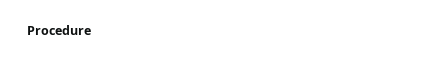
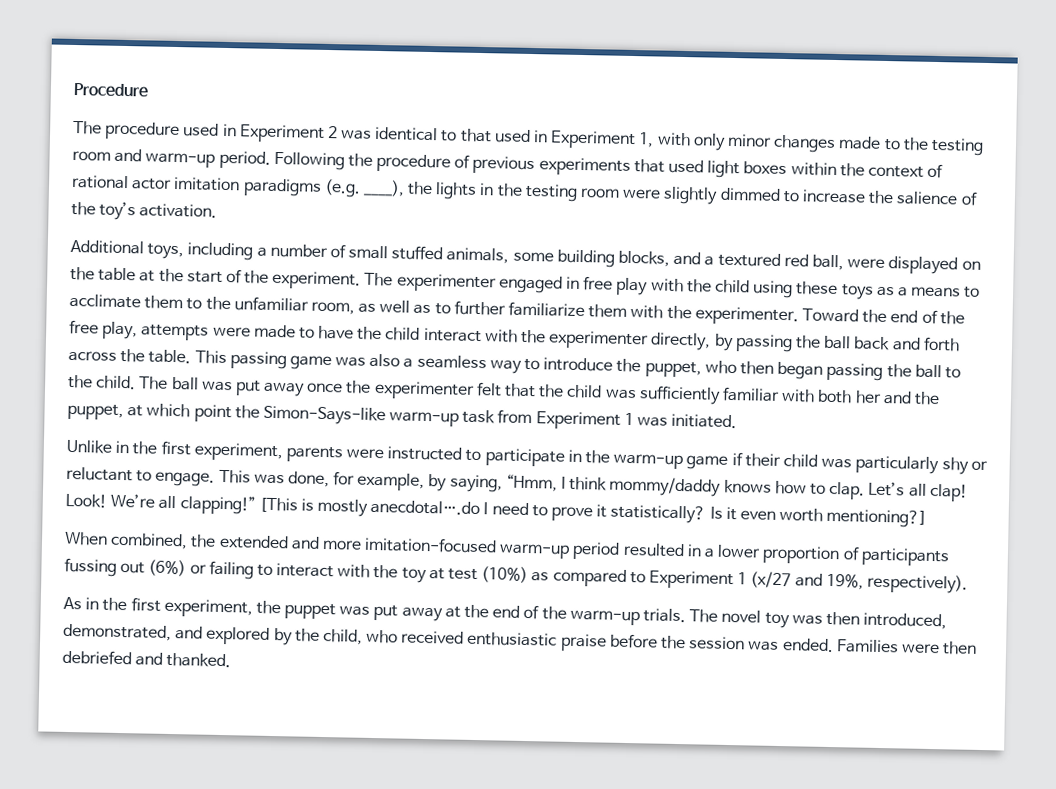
(91, 30) none -> [73,120,984,156] [72,148,944,179] [71,174,978,206] [71,201,218,221] [70,239,981,275] [70,266,981,300] [69,293,965,326] [69,319,960,353] [68,348,961,382] [68,374,940,406] [67,403,738,430] [66,439,988,475] [66,466,968,502] [65,493,928,528] [64,531,950,567] [64,557,968,594] [63,596,948,630] [63,623,978,655] [62,649,232,668] // The procedure used in Experiment 2 was identical to that used in Experiment 1, with only minor changes made to the testing room and warm-up period. Following the procedure of previous experiments that used light boxes within the context of rational actor imitation paradigms (e.g. ____), the lights in the testing room were slightly dimmed to increase the salience of the toy’s activation. // Additional toys, including a number of small stuffed animals, some building blocks, and a textured red ball, were displayed on the table at the start of the experiment. The experimenter engaged in free play with the child using these toys as a means to acclimate them to the unfamiliar room, as well as to further familiarize them with the experimenter. Toward the end of the free play, attempts were made to have the child interact with the experimenter directly, by passing the ball back and forth across the table. This passing game was also a seamless way to introduce the puppet, who then began passing the ball to the child. The ball was put away once the experimenter felt that the child was sufficiently familiar with both her and the puppet, at which point the Simon-Says-like warm-up task from Experiment 1 was initiated. // Unlike in the first experiment, parents were instructed to participate in the warm-up game if their child was particularly shy or reluctant to engage. This was done, for example, by saying, “Hmm, I think mommy/daddy knows how to clap. Let’s all clap! Look! We’re all clapping!” [This is mostly anecdotal….do I need to prove it statistically? Is it even worth mentioning?] // When combined, the extended and more imitation-focused warm-up period resulted in a lower proportion of participants fussing out (6%) or failing to interact with the toy at test (10%) as compared to Experiment 1 (x/27 and 19%, respectively). // As in the first experiment, the puppet was put away at the end of the warm-up trials. The novel toy was then introduced, demonstrated, and explored by the child, who received enthusiastic praise before the session was ended. Families were then debriefed and thanked.

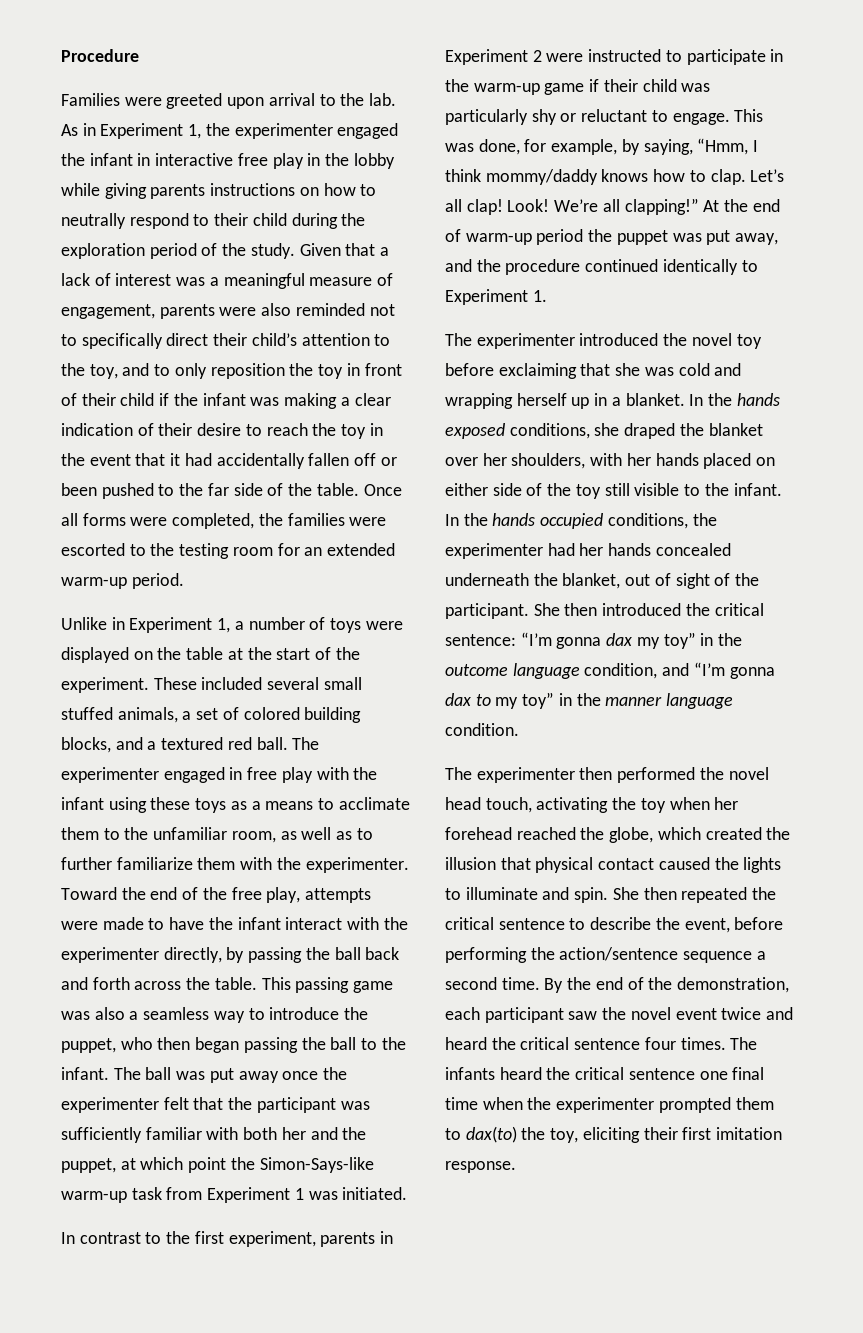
[73,120,882,154] The procedure used in Experiment 2 was identical to that used in Experiment 1, with only minor changes made -> [61,93,397,109] [61,123,399,139] [61,153,395,169] [61,183,377,199] [61,213,366,229] [61,243,390,259] [61,273,394,289] [61,303,395,319] [61,333,391,349] [61,363,402,379] [61,393,391,409] [61,423,383,439] [61,453,397,469] [61,483,402,499] [61,513,387,529] [61,543,125,556] Families were greeted upon arrival to the lab. As in Experiment 1, the experimenter engaged the infant in interactive free play in the lobby while giving parents instructions on how to neutrally respond to their child during the exploration period of the study. Given that a lack of interest was a meaningful measure of engagement, parents were also reminded not to specifically direct their child’s attention to the toy, and to only reposition the toy in front of their child if the infant was making a clear indication of their desire to reach the toy in the event that it had accidentally fallen off or been pushed to the far side of the table. Once all forms were completed, the families were escorted
[114,148,143,163] and -> [277,543,396,556] for an extended
[273,151,944,179] [71,174,978,206] [71,201,218,221] [70,239,844,271] Following the procedure of previous experiments that used light boxes within the context of rational actor imitation paradigms (e.g. ____), the lights in the testing room were slightly dimmed to increase the salience of the toy’s activation. // Additional toys, including a number of small stuffed animals, some building blocks, and a textured red ball, -> [61,617,362,633] // Unlike in Experiment 1, a number of toys
(362, 280) none -> [153,677,362,690] [61,707,362,723] [61,737,288,753] These included several small stuffed animals, a set of colored building blocks, and a textured red ball.
[714,279,750,294] child -> [61,797,104,810] infant
[385,327,421,341] child -> [237,917,281,930] infant
[96,375,137,390] child. -> [61,1067,109,1080] infant.
[566,384,603,399] child -> [256,1097,336,1113] participant
[66,439,131,454] Unlike in -> [61,1232,162,1244] In contrast to
(343, 454) none -> [380,1231,394,1244] [445,49,542,65] in Experiment 2
[258,497,928,528] [64,531,950,567] [64,557,968,594] [63,596,948,630] [63,623,978,655] [62,649,232,668] [This is mostly anecdotal….do I need to prove it statistically? Is it even worth mentioning?] // When combined, the extended and more imitation-focused warm-up period resulted in a lower proportion of participants fussing out (6%) or failing to interact with the toy at test (10%) as compared to Experiment 1 (x/27 and 19%, respectively). // As in the first experiment, the puppet was put away at the end of the warm-up trials. The novel toy was then introduced, demonstrated, and explored by the child, who received enthusiastic praise before the session was ended. Families were then debriefed and thanked. -> [703,199,780,212] [445,229,779,245] [445,259,758,275] [445,289,547,305] [445,333,762,349] [445,363,742,379] [445,393,780,409] [445,423,763,439] [445,453,776,469] [445,483,782,499] [445,513,717,529] [445,543,731,559] [445,573,760,589] [445,603,764,619] [445,632,743,649] [445,662,775,679] [445,692,734,709] [445,723,519,736] [445,767,769,783] [445,797,739,813] [445,827,791,843] [445,857,782,873] [445,887,777,903] [445,917,784,933] [445,947,766,963] [445,977,790,993] [445,1007,794,1023] [445,1037,758,1050] [445,1067,765,1080] [445,1097,774,1113] [445,1126,783,1143] [445,1161,516,1173] At the end of warm-up period the puppet was put away, and the procedure continued identically to Experiment 1. // The experimenter introduced the novel toy before exclaiming that she was cold and wrapping herself up in a blanket. In the hands exposed conditions, she draped the blanket over her shoulders, with her hands placed on either side of the toy still visible to the infant. In the hands occupied conditions, the experimenter had her hands concealed underneath the blanket, out of sight of the participant. She then introduced the critical sentence: “I’m gonna dax my toy” in the outcome language condition, and “I’m gonna dax to my toy” in the manner language condition. // The experimenter then performed the novel head touch, activating the toy when her forehead reached the globe, which created the illusion that physical contact caused the lights to illuminate and spin. She then repeated the critical sentence to describe the event, before performing the action/sentence sequence a second time. By the end of the demonstration, each participant saw the novel event twice and heard the critical sentence four times. The infants heard the critical sentence one final time when the experimenter prompted them to dax(to) the toy, eliciting their first imitation response.

